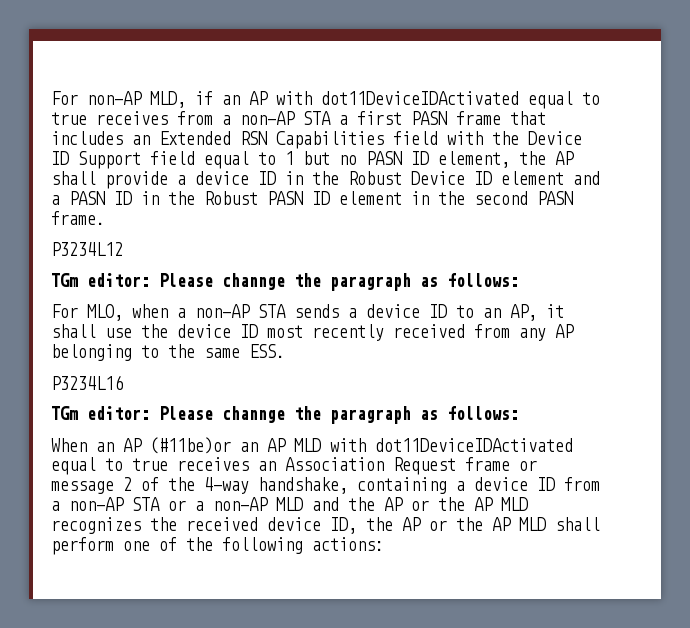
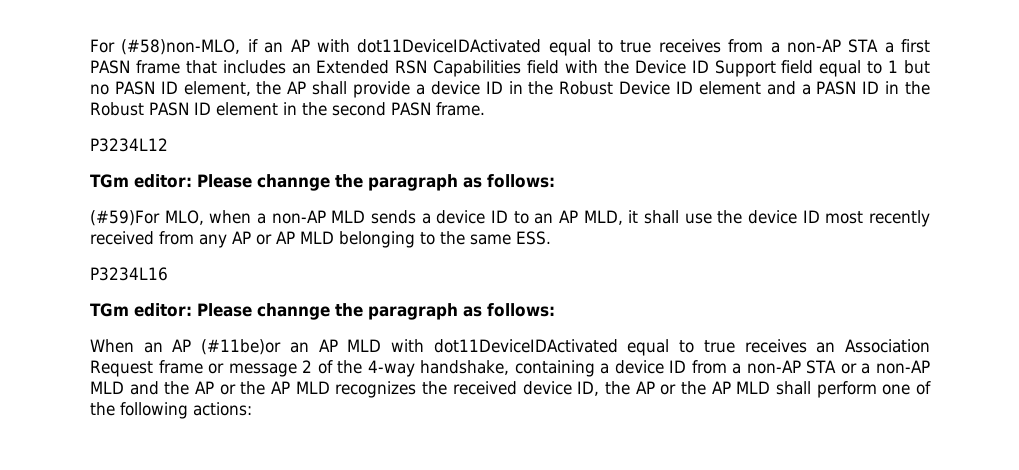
[51,91,186,108] For non-AP MLD, -> [90,39,241,55] For (#58)non-MLO,
[51,304,78,318] For -> [90,210,160,226] (#59)For
[258,304,286,318] STA -> [331,210,366,223] MLD
[510,304,537,321] AP, -> [559,210,623,225] AP MLD,
(574, 331) none -> [256,231,334,245] or AP MLD

